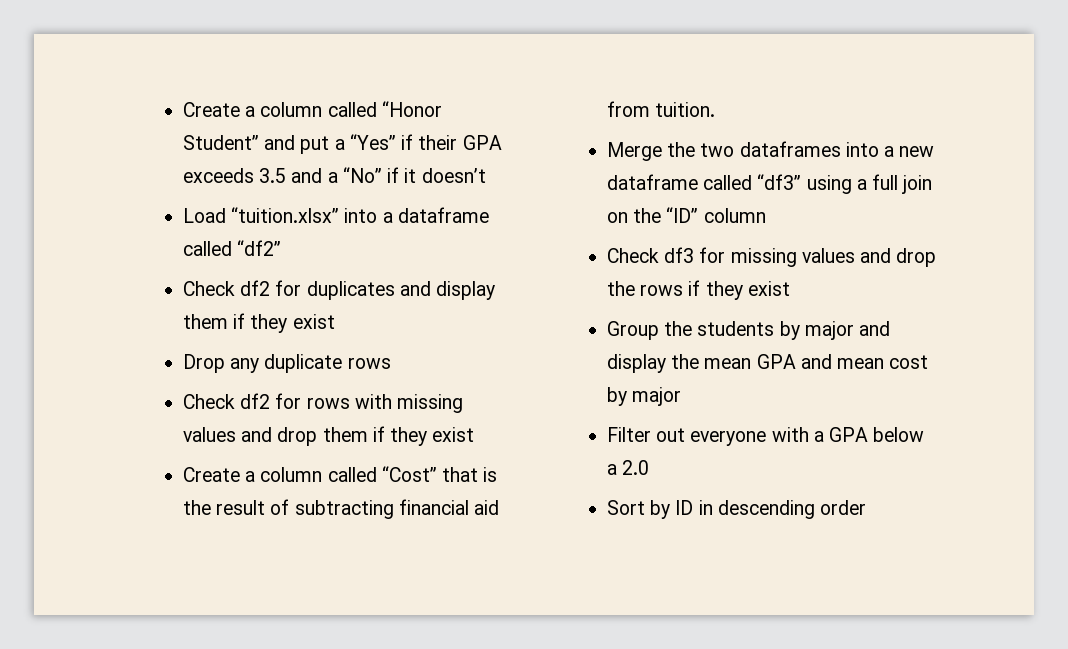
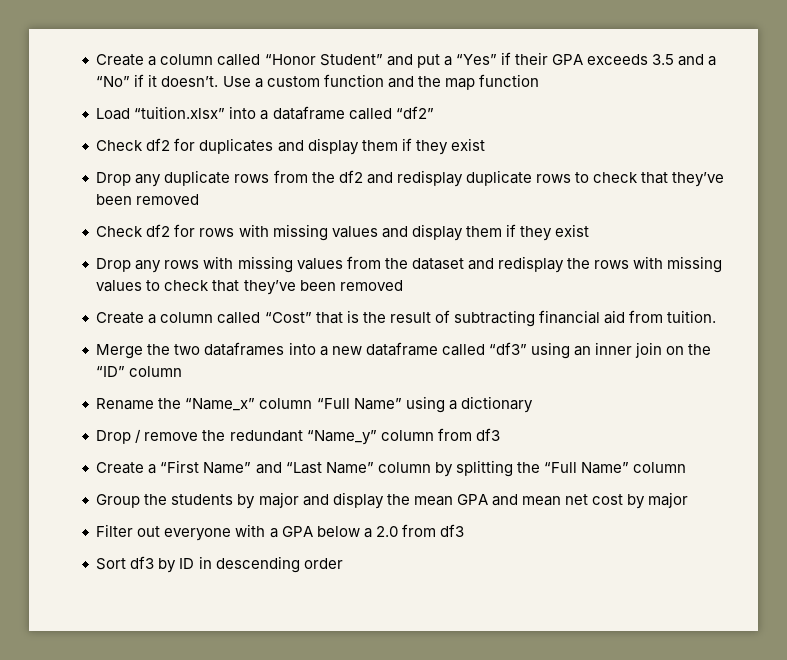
[421,168,486,183] doesn’t -> [161,74,539,90] doesn’t. Use a custom function and the map function
(391, 363) none -> [273,170,725,187] [96,194,200,205] from the df2 and redisplay duplicate rows to check that they’ve been removed
[277,426,475,446] drop them if they exist -> [411,224,589,241] [96,256,723,273] [96,280,403,295] display them if they exist // Drop any rows with missing values from the dataset and redisplay the rows with missing values to check that they’ve been removed
[856,174,899,190] a full -> [573,342,632,356] an inner
[606,247,937,267] [606,280,790,300] Check df3 for missing values and drop the rows if they exist -> [96,396,533,413] [96,428,500,445] [96,460,686,477] Rename the “Name_x” column “Full Name” using a dictionary // Drop / remove the redundant “Name_y” column from df3 // Create a “First Name” and “Last Name” column by splitting the “Full Name” column
(885, 363) none -> [564,494,588,505] net
(650, 467) none -> [401,524,464,537] from df3
(645, 507) none -> [130,556,155,569] df3

